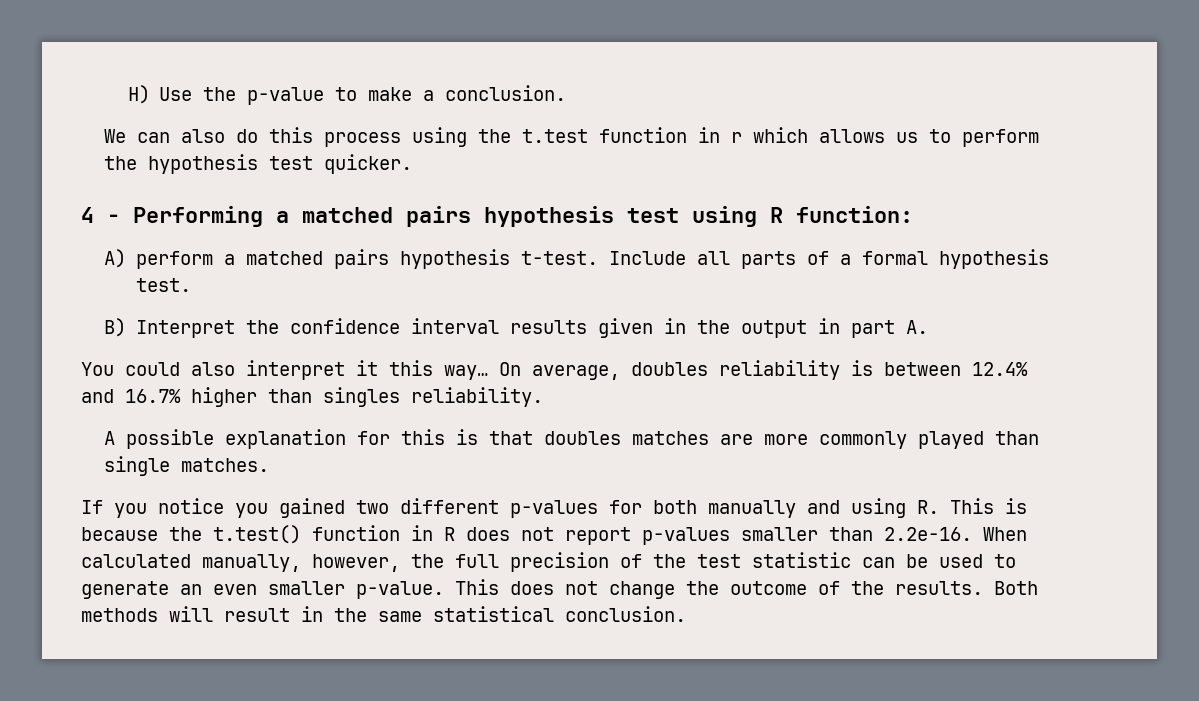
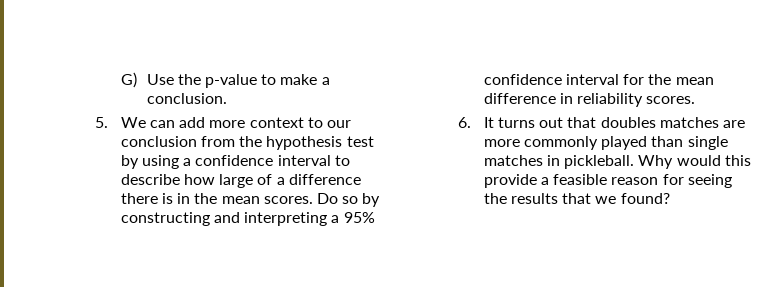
[127,85,150,104] H) -> [120,72,137,88] G)
(567, 93) none -> [94,117,108,128] 5.
[181,127,1040,147] [104,154,413,174] [81,206,913,227] [104,249,1049,269] [135,278,191,292] [104,318,928,338] [81,360,1028,380] [81,387,543,407] [104,429,479,449] also do this process using the t.test function in r which allows us to perform the hypothesis test quicker. // 4 - Performing a matched pairs hypothesis test using R function: // A) perform a matched pairs hypothesis t-test. Include all parts of a formal hypothesis test. // B) Interpret the confidence interval results given in the output in part A. // You could also interpret it this way… On average, doubles reliability is between 12.4% and 16.7% higher than singles reliability. // A possible explanation for this is -> [179,117,351,128] [120,136,374,150] [120,155,350,169] [120,174,361,188] [120,193,381,207] [120,212,375,226] [483,74,714,85] [483,93,696,107] [457,117,564,128] add more context to our conclusion from the hypothesis test by using a confidence interval to describe how large of a difference there is in the mean scores. Do so by constructing and interpreting a 95% confidence interval for the mean difference in reliability scores. // 6. It turns out
[181,458,270,472] [81,498,1027,518] [81,525,1027,545] [81,552,1016,572] [81,579,1038,599] [81,606,686,622] matches. // If you notice you gained two different p-values for both manually and using R. This is because the t.test() function in R does not report p-values smaller than 2.2e-16. When calculated manually, however, the full precision of the test statistic can be used to generate an even smaller p-value. This does not change the outcome of the results. Both methods will result in the same statistical conclusion. -> [483,155,751,169] [483,174,732,188] [483,193,670,204] matches in pickleball. Why would this provide a feasible reason for seeing the results that we found?

